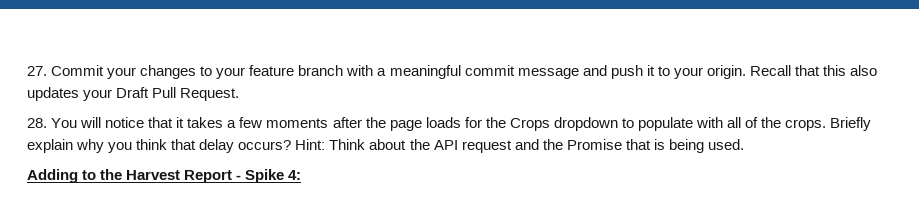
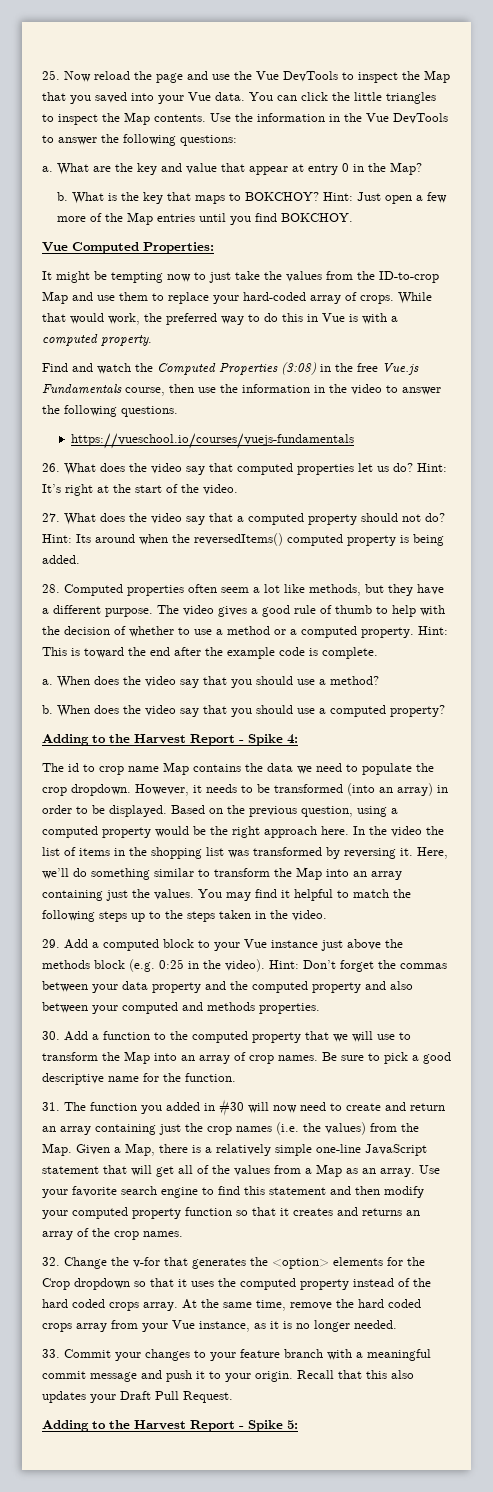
[27,66,47,76] 27. -> [42,70,450,83] [42,92,436,104] [42,112,448,125] [42,134,237,146] [42,162,422,175] [56,192,447,204] [56,212,353,225] [42,242,214,254] [42,271,439,283] [42,291,432,304] [42,313,398,325] [42,334,152,346] [42,362,419,375] [42,384,441,396] [42,405,178,417] [71,433,355,449] [42,463,447,475] [42,484,238,496] [42,513,445,525] [42,533,444,546] [42,555,80,564] [42,584,444,596] [42,605,445,617] [42,626,448,638] [42,647,378,659] [42,676,379,688] [42,705,445,717] [42,734,298,746] [42,762,434,775] [42,783,448,796] [42,805,398,817] [42,826,444,838] [42,847,448,859] [42,867,402,880] [42,889,411,901] [42,910,327,922] [42,939,403,951] [42,959,447,972] [42,981,413,993] [42,1002,320,1014] [42,1031,411,1043] [42,1051,451,1064] [42,1073,236,1085] [42,1099,445,1116] [42,1122,419,1135] [42,1143,427,1156] [42,1164,440,1177] [42,1186,424,1198] [42,1207,420,1219] [42,1228,183,1240] [42,1257,425,1269] [42,1278,431,1290] [42,1299,421,1311] [42,1320,397,1332] [42,1349,60,1358] 25. Now reload the page and use the Vue DevTools to inspect the Map that you saved into your Vue data. You can click the little triangles to inspect the Map contents. Use the information in the Vue DevTools to answer the following questions: // a. What are the key and value that appear at entry 0 in the Map? // b. What is the key that maps to BOKCHOY? Hint: Just open a few more of the Map entries until you find BOKCHOY. // Vue Computed Properties: // It might be tempting now to just take the values from the ID-to-crop Map and use them to replace your hard-coded array of crops. While that would work, the preferred way to do this in Vue is with a computed property. // Find and watch the Computed Properties (3:08) in the free Vue.js Fundamentals course, then use the information in the video to answer the following questions. // https://vueschool.io/courses/vuejs-fundamentals // 26. What does the video say that computed properties let us do? Hint: It’s right at the start of the video. // 27. What does the video say that a computed property should not do? Hint: Its around when the reversedItems() computed property is being added. // 28. Computed properties often seem a lot like methods, but they have a different purpose. The video gives a good rule of thumb to help with the decision of whether to use a method or a computed property. Hint: This is toward the end after the example code is complete. // a. When does the video say that you should use a method? // b. When does the video say that you should use a computed property? // Adding to the Harvest Report - Spike 4: // The id to crop name Map contains the data we need to populate the crop dropdown. However, it needs to be transformed (into an array) in order to be displayed. Based on the previous question, using a computed property would be the right approach here. In the video the list of items in the shopping list was transformed by reversing it. Here, we’ll do something similar to transform the Map into an array containing just the values. You may find it helpful to match the following steps up to the steps taken in the video. // 29. Add a computed block to your Vue instance just above the methods block (e.g. 0:25 in the video). Hint: Don’t forget the commas between your data property and the computed property and also between your computed and methods properties. // 30. Add a function to the computed property that we will use to transform the Map into an array of crop names. Be sure to pick a good descriptive name for the function. // 31. The function you added in #30 will now need to create and return an array containing just the crop names (i.e. the values) from the Map. Given a Map, there is a relatively simple one-line JavaScript statement that will get all of the values from a Map as an array. Use your favorite search engine to find this statement and then modify your computed property function so that it creates and returns an array of the crop names. // 32. Change the v-for that generates the <option> elements for the Crop dropdown so that it uses the computed property instead of the hard coded crops array. At the same time, remove the hard coded crops array from your Vue instance, as it is no longer needed. // 33.
[27,117,872,131] [27,139,744,153] [27,169,302,183] // 28. You will notice that it takes a few moments after the page loads for the Crops dropdown to populate with all of the crops. Briefly explain why you think that delay occurs? Hint: Think about the API request and the Promise that is being used. // Adding to the Harvest Report - Spike 4: -> [42,1420,298,1432] // Adding to the Harvest Report - Spike 5:

